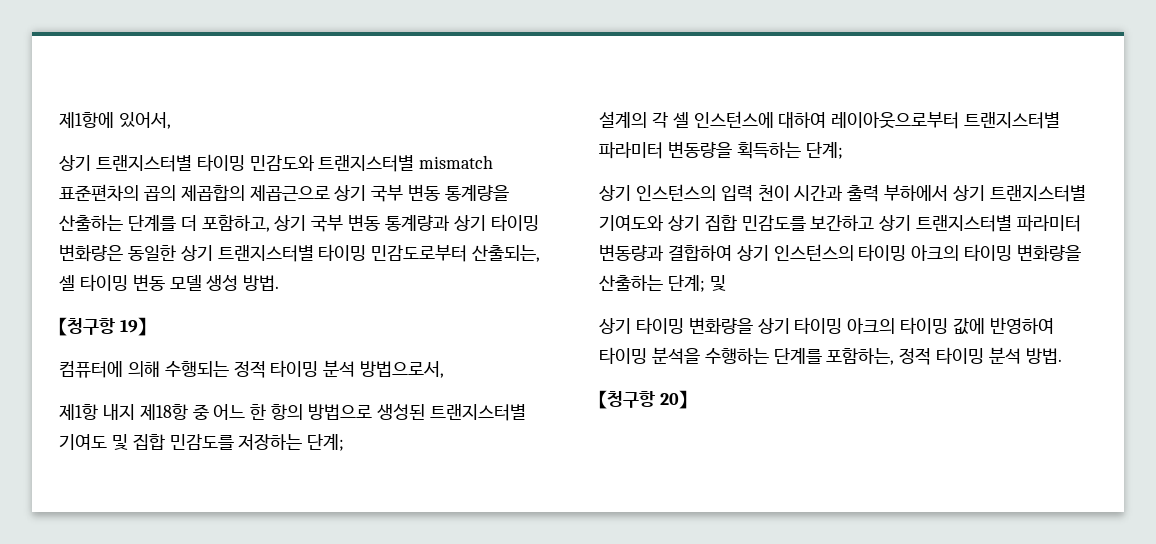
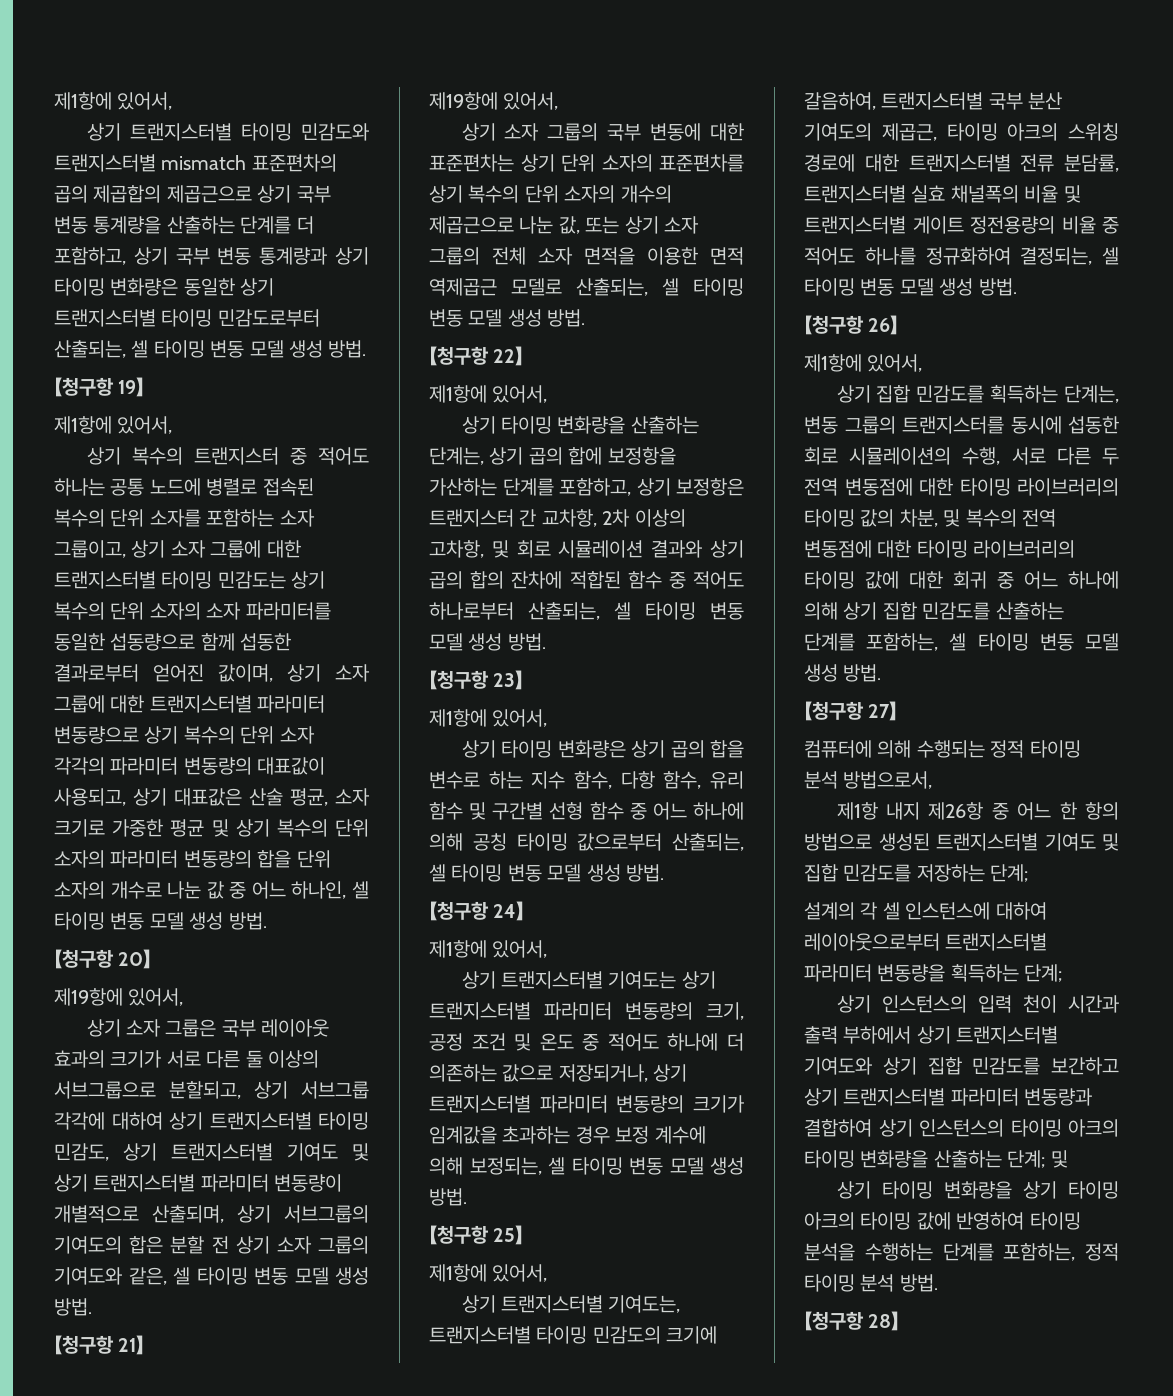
(146, 326) none -> [54,416,173,434] [86,447,369,465] [54,478,314,496] [54,509,315,527] [54,540,301,558] [54,571,326,589] [54,602,331,620] [54,633,292,651] [54,664,370,682] [54,695,326,713] [54,726,315,744] [54,757,326,775] [54,788,370,806] [54,819,369,837] [54,850,331,868] [54,881,369,899] [54,912,267,930] [54,949,152,969] [54,988,184,1006] [86,1019,330,1037] [54,1050,319,1068] [54,1081,369,1099] [54,1112,369,1130] [54,1143,369,1161] [54,1174,343,1192] [54,1205,369,1223] [54,1236,369,1254] [54,1267,369,1285] [54,1298,92,1316] [54,1335,145,1355] [429,92,559,110] [461,123,744,141] [429,154,744,172] [429,185,672,203] [429,216,699,234] [429,247,744,265] [429,278,744,296] [429,309,586,327] [429,346,524,366] [429,385,548,403] [461,416,699,434] [429,447,676,465] [429,478,744,496] [429,509,686,527] [429,540,744,558] [429,571,744,589] [429,602,744,620] [429,633,546,651] [429,670,524,690] [429,709,548,727] [461,740,744,758] [429,771,744,789] [429,802,744,820] [429,833,744,851] [429,864,664,882] [429,901,525,921] [429,940,548,958] [461,971,716,989] [429,1002,744,1020] [429,1033,744,1051] [429,1064,688,1082] [429,1095,744,1113] [429,1126,706,1144] [429,1157,744,1175] [429,1188,467,1206] [429,1225,524,1245] [429,1264,548,1282] [461,1295,681,1313] [429,1326,718,1344] [804,92,1063,110] [804,123,1119,141] [804,154,1119,172] [804,185,1081,203] [804,216,1119,234] [804,247,1119,265] [804,278,1017,296] [804,315,899,335] [804,354,923,372] [836,385,1119,403] [804,416,1119,434] [804,447,1119,465] [804,478,1119,496] [804,509,1056,527] [804,540,1076,558] [804,571,1119,589] [804,602,1064,620] [804,633,1119,651] [804,664,882,682] [804,701,898,721] // 제1항에 있어서, // 상기 복수의 트랜지스터 중 적어도 하나는 공통 노드에 병렬로 접속된 복수의 단위 소자를 포함하는 소자 그룹이고, 상기 소자 그룹에 대한 트랜지스터별 타이밍 민감도는 상기 복수의 단위 소자의 소자 파라미터를 동일한 섭동량으로 함께 섭동한 결과로부터 얻어진 값이며, 상기 소자 그룹에 대한 트랜지스터별 파라미터 변동량으로 상기 복수의 단위 소자 각각의 파라미터 변동량의 대표값이 사용되고, 상기 대표값은 산술 평균, 소자 크기로 가중한 평균 및 상기 복수의 단위 소자의 파라미터 변동량의 합을 단위 소자의 개수로 나눈 값 중 어느 하나인, 셀 타이밍 변동 모델 생성 방법. // 【청구항 20】 // 제19항에 있어서, // 상기 소자 그룹은 국부 레이아웃 효과의 크기가 서로 다른 둘 이상의 서브그룹으로 분할되고, 상기 서브그룹 각각에 대하여 상기 트랜지스터별 타이밍 민감도, 상기 트랜지스터별 기여도 및 상기 트랜지스터별 파라미터 변동량이 개별적으로 산출되며, 상기 서브그룹의 기여도의 합은 분할 전 상기 소자 그룹의 기여도와 같은, 셀 타이밍 변동 모델 생성 방법. // 【청구항 21】 // 제19항에 있어서, // 상기 소자 그룹의 국부 변동에 대한 표준편차는 상기 단위 소자의 표준편차를 상기 복수의 단위 소자의 개수의 제곱근으로 나눈 값, 또는 상기 소자 그룹의 전체 소자 면적을 이용한 면적 역제곱근 모델로 산출되는, 셀 타이밍 변동 모델 생성 방법. // 【청구항 22】 // 제1항에 있어서, // 상기 타이밍 변화량을 산출하는 단계는, 상기 곱의 합에 보정항을 가산하는 단계를 포함하고, 상기 보정항은 트랜지스터 간 교차항, 2차 이상의 고차항, 및 회로 시뮬레이션 결과와 상기 곱의 합의 잔차에 적합된 함수 중 적어도 하나로부터 산출되는, 셀 타이밍 변동 모델 생성 방법. // 【청구항 23】 // 제1항에 있어서, // 상기 타이밍 변화량은 상기 곱의 합을 변수로 하는 지수 함수, 다항 함수, 유리 함수 및 구간별 선형 함수 중 어느 하나에 의해 공칭 타이밍 값으로부터 산출되는, 셀 타이밍 변동 모델 생성 방법. // 【청구항 24】 // 제1항에 있어서, // 상기 트랜지스터별 기여도는 상기 트랜지스터별 파라미터 변동량의 크기, 공정 조건 및 온도 중 적어도 하나에 더 의존하는 값으로 저장되거나, 상기 트랜지스터별 파라미터 변동량의 크기가 임계값을 초과하는 경우 보정 계수에 의해 보정되는, 셀 타이밍 변동 모델 생성 방법. // 【청구항 25】 // 제1항에 있어서, // 상기 트랜지스터별 기여도는, 트랜지스터별 타이밍 민감도의 크기에 갈음하여, 트랜지스터별 국부 분산 기여도의 제곱근, 타이밍 아크의 스위칭 경로에 대한 트랜지스터별 전류 분담률, 트랜지스터별 실효 채널폭의 비율 및 트랜지스터별 게이트 정전용량의 비율 중 적어도 하나를 정규화하여 결정되는, 셀 타이밍 변동 모델 생성 방법. // 【청구항 26】 // 제1항에 있어서, // 상기 집합 민감도를 획득하는 단계는, 변동 그룹의 트랜지스터를 동시에 섭동한 회로 시뮬레이션의 수행, 서로 다른 두 전역 변동점에 대한 타이밍 라이브러리의 타이밍 값의 차분, 및 복수의 전역 변동점에 대한 타이밍 라이브러리의 타이밍 값에 대한 회귀 중 어느 하나에 의해 상기 집합 민감도를 산출하는 단계를 포함하는, 셀 타이밍 변동 모델 생성 방법. // 【청구항 27】
[139,404,188,420] 제18항 -> [928,802,984,820] 제26항
[659,393,679,405] 20 -> [868,1314,892,1328] 28

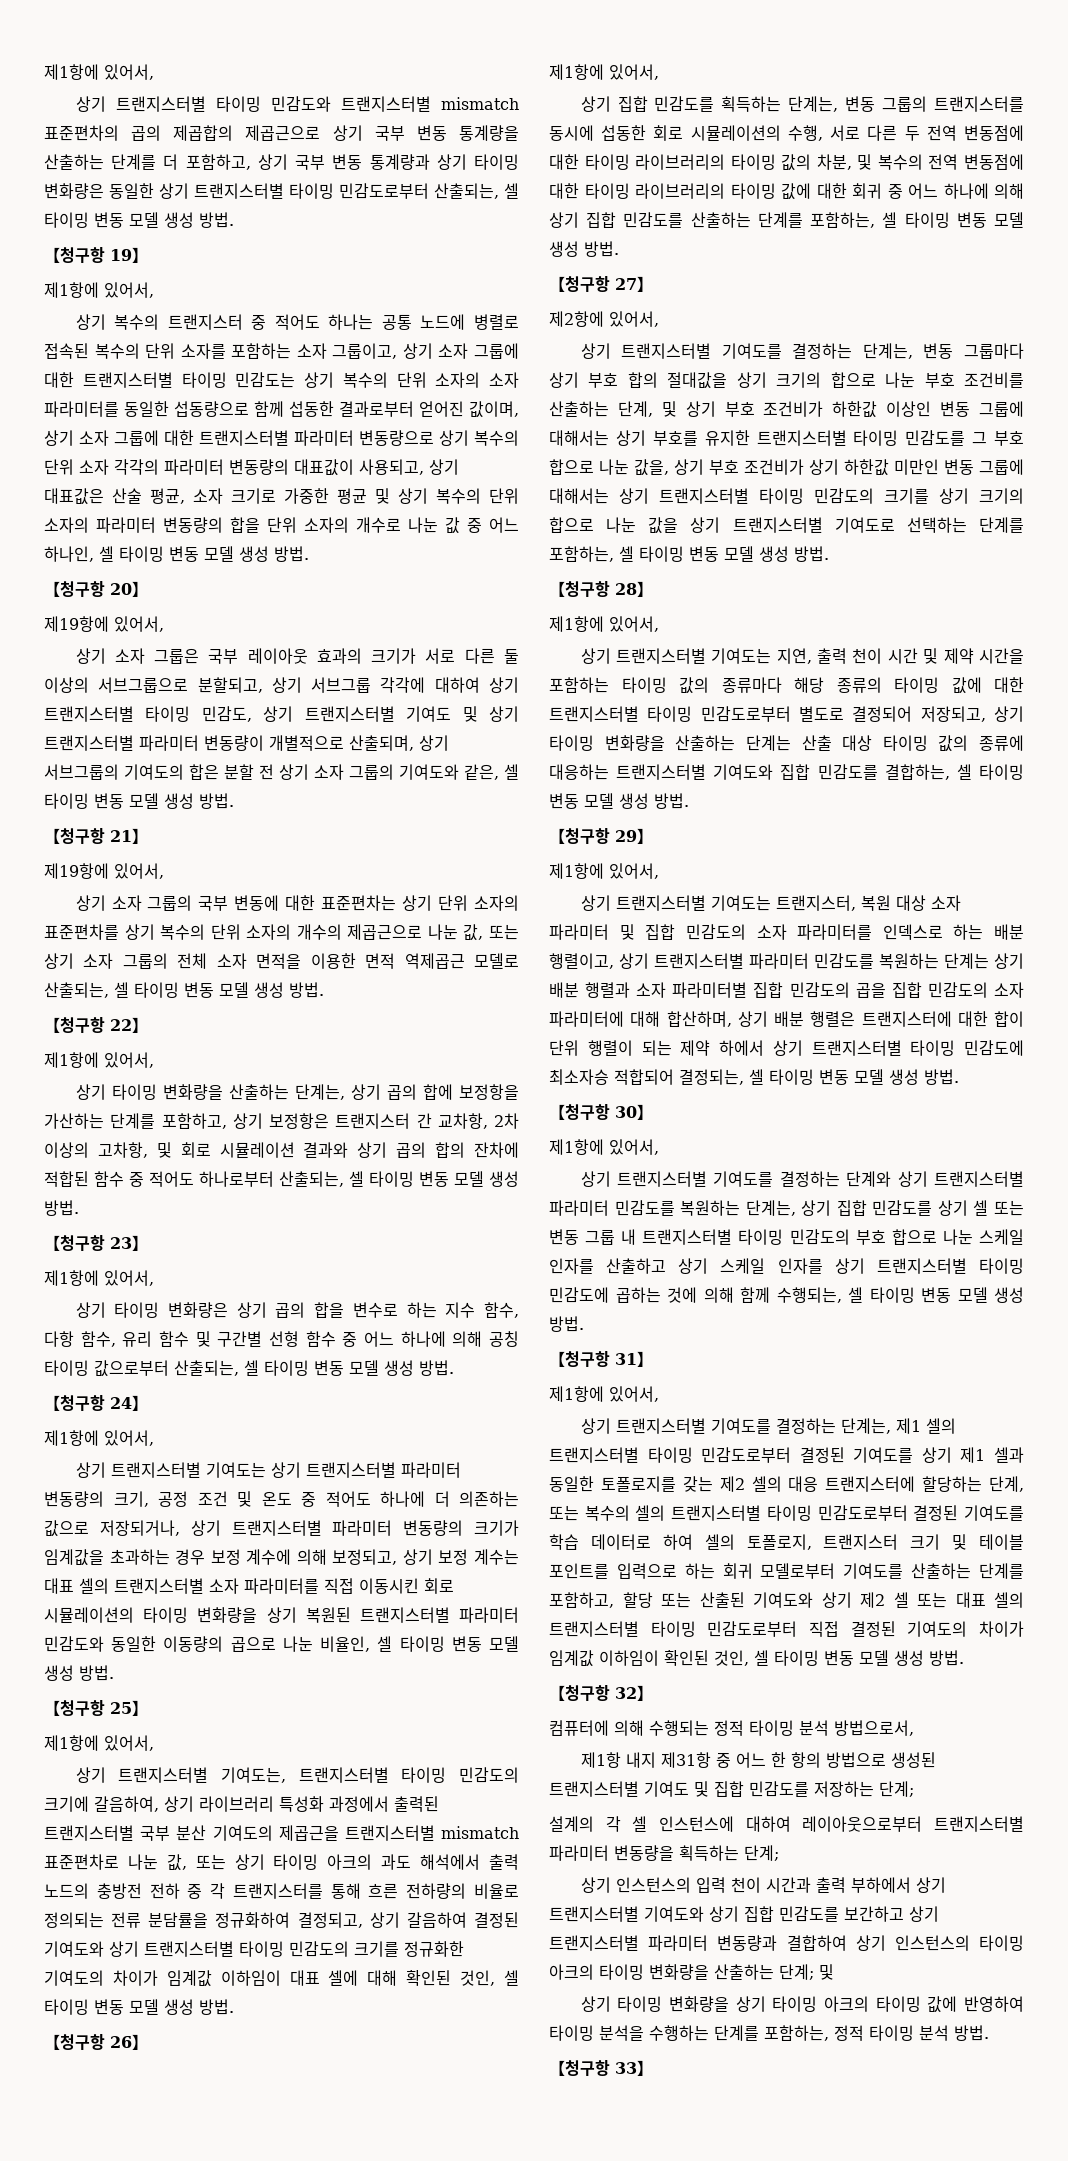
[469,1157,542,1175] 보정되는, -> [332,1549,519,1565] [44,1578,454,1594] [44,1607,519,1623] [44,1636,371,1652] 보정되고, 상기 보정 계수는 대표 셀의 트랜지스터별 소자 파라미터를 직접 이동시킨 회로 시뮬레이션의 타이밍 변화량을 상기 복원된 트랜지스터별 파라미터 민감도와 동일한 이동량의 곱으로 나눈 비율인,
[881,92,1063,110] [804,123,1119,141] [804,154,1119,172] [804,185,1081,203] [804,216,1119,234] [804,247,1093,265] 트랜지스터별 국부 분산 기여도의 제곱근, 타이밍 아크의 스위칭 경로에 대한 트랜지스터별 전류 분담률, 트랜지스터별 실효 채널폭의 비율 및 트랜지스터별 게이트 정전용량의 비율 중 적어도 하나를 정규화하여 결정되는, -> [164,1796,439,1812] [44,1825,519,1841] [44,1854,520,1871] [44,1883,519,1899] [44,1912,519,1928] [44,1941,464,1957] [44,1970,496,1987] 상기 라이브러리 특성화 과정에서 출력된 트랜지스터별 국부 분산 기여도의 제곱근을 트랜지스터별 mismatch 표준편차로 나눈 값, 또는 상기 타이밍 아크의 과도 해석에서 출력 노드의 충방전 전하 중 각 트랜지스터를 통해 흐른 전하량의 비율로 정의되는 전류 분담률을 정규화하여 결정되고, 상기 갈음하여 결정된 기여도와 상기 트랜지스터별 타이밍 민감도의 크기를 정규화한 기여도의 차이가 임계값 이하임이 대표 셀에 대해 확인된 것인,
(898, 711) none -> [549,311,659,327] [580,343,1024,359] [549,372,1024,389] [549,401,1024,418] [549,430,1024,446] [549,459,1024,476] [549,488,1024,504] [549,517,1024,534] [549,546,829,562] [549,581,653,597] [549,616,659,632] [580,648,1024,664] [549,677,1024,694] [549,706,1024,722] [549,735,1024,752] [549,764,1024,780] [549,793,689,809] [549,828,653,844] [549,863,659,879] [580,895,961,911] [549,924,1024,940] [549,953,1024,969] [549,982,1024,998] [549,1011,1024,1027] [549,1040,1024,1056] [549,1069,959,1085] [549,1104,653,1120] [549,1139,659,1155] [580,1171,1024,1187] [549,1200,1024,1216] [549,1229,1024,1245] [549,1258,1024,1274] [549,1287,1024,1303] [549,1316,584,1332] [549,1351,653,1367] [549,1386,659,1402] [580,1418,956,1434] [549,1447,1024,1463] [549,1476,1024,1492] [549,1505,1024,1521] [549,1534,1024,1550] [549,1563,1024,1579] [549,1592,1024,1608] [549,1621,1024,1637] [549,1650,964,1667] [549,1685,653,1701] // 제2항에 있어서, // 상기 트랜지스터별 기여도를 결정하는 단계는, 변동 그룹마다 상기 부호 합의 절대값을 상기 크기의 합으로 나눈 부호 조건비를 산출하는 단계, 및 상기 부호 조건비가 하한값 이상인 변동 그룹에 대해서는 상기 부호를 유지한 트랜지스터별 타이밍 민감도를 그 부호 합으로 나눈 값을, 상기 부호 조건비가 상기 하한값 미만인 변동 그룹에 대해서는 상기 트랜지스터별 타이밍 민감도의 크기를 상기 크기의 합으로 나눈 값을 상기 트랜지스터별 기여도로 선택하는 단계를 포함하는, 셀 타이밍 변동 모델 생성 방법. // 【청구항 28】 // 제1항에 있어서, // 상기 트랜지스터별 기여도는 지연, 출력 천이 시간 및 제약 시간을 포함하는 타이밍 값의 종류마다 해당 종류의 타이밍 값에 대한 트랜지스터별 타이밍 민감도로부터 별도로 결정되어 저장되고, 상기 타이밍 변화량을 산출하는 단계는 산출 대상 타이밍 값의 종류에 대응하는 트랜지스터별 기여도와 집합 민감도를 결합하는, 셀 타이밍 변동 모델 생성 방법. // 【청구항 29】 // 제1항에 있어서, // 상기 트랜지스터별 기여도는 트랜지스터, 복원 대상 소자 파라미터 및 집합 민감도의 소자 파라미터를 인덱스로 하는 배분 행렬이고, 상기 트랜지스터별 파라미터 민감도를 복원하는 단계는 상기 배분 행렬과 소자 파라미터별 집합 민감도의 곱을 집합 민감도의 소자 파라미터에 대해 합산하며, 상기 배분 행렬은 트랜지스터에 대한 합이 단위 행렬이 되는 제약 하에서 상기 트랜지스터별 타이밍 민감도에 최소자승 적합되어 결정되는, 셀 타이밍 변동 모델 생성 방법. // 【청구항 30】 // 제1항에 있어서, // 상기 트랜지스터별 기여도를 결정하는 단계와 상기 트랜지스터별 파라미터 민감도를 복원하는 단계는, 상기 집합 민감도를 상기 셀 또는 변동 그룹 내 트랜지스터별 타이밍 민감도의 부호 합으로 나눈 스케일 인자를 산출하고 상기 스케일 인자를 상기 트랜지스터별 타이밍 민감도에 곱하는 것에 의해 함께 수행되는, 셀 타이밍 변동 모델 생성 방법. // 【청구항 31】 // 제1항에 있어서, // 상기 트랜지스터별 기여도를 결정하는 단계는, 제1 셀의 트랜지스터별 타이밍 민감도로부터 결정된 기여도를 상기 제1 셀과 동일한 토폴로지를 갖는 제2 셀의 대응 트랜지스터에 할당하는 단계, 또는 복수의 셀의 트랜지스터별 타이밍 민감도로부터 결정된 기여도를 학습 데이터로 하여 셀의 토폴로지, 트랜지스터 크기 및 테이블 포인트를 입력으로 하는 회귀 모델로부터 기여도를 산출하는 단계를 포함하고, 할당 또는 산출된 기여도와 상기 제2 셀 또는 대표 셀의 트랜지스터별 타이밍 민감도로부터 직접 결정된 기여도의 차이가 임계값 이하임이 확인된 것인, 셀 타이밍 변동 모델 생성 방법. // 【청구항 32】
[928,802,984,820] 제26항 -> [660,1752,711,1768] 제31항
[868,1314,892,1328] 28 -> [615,2062,637,2074] 33

